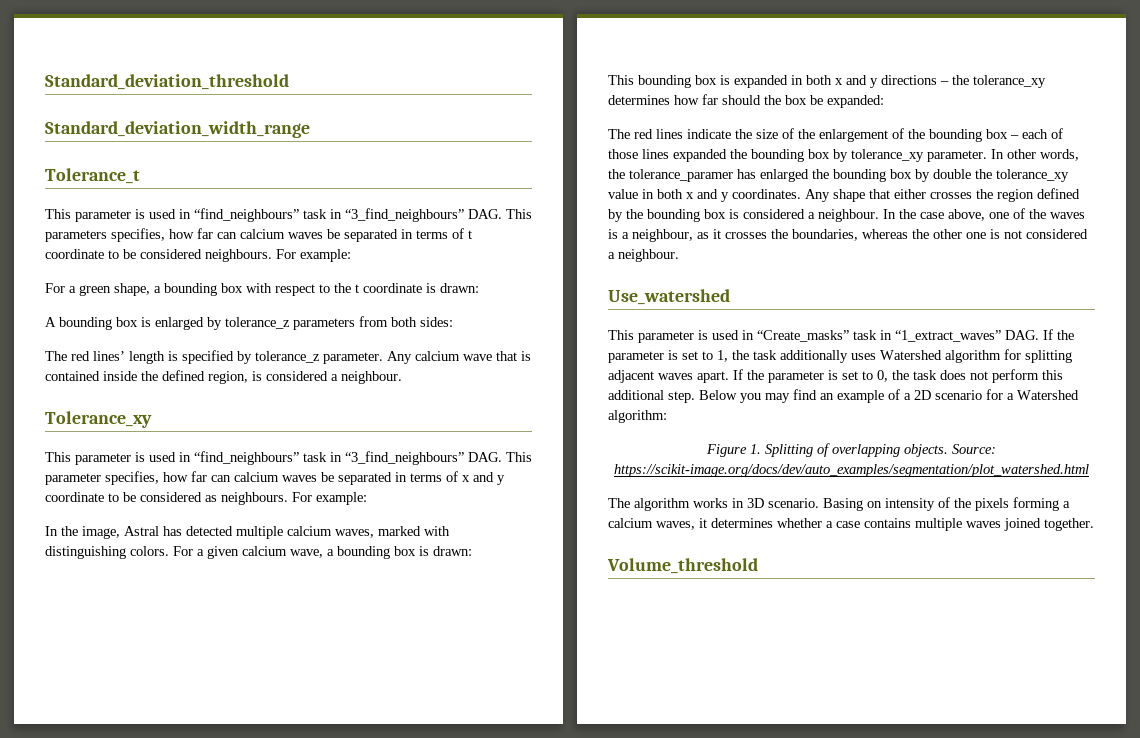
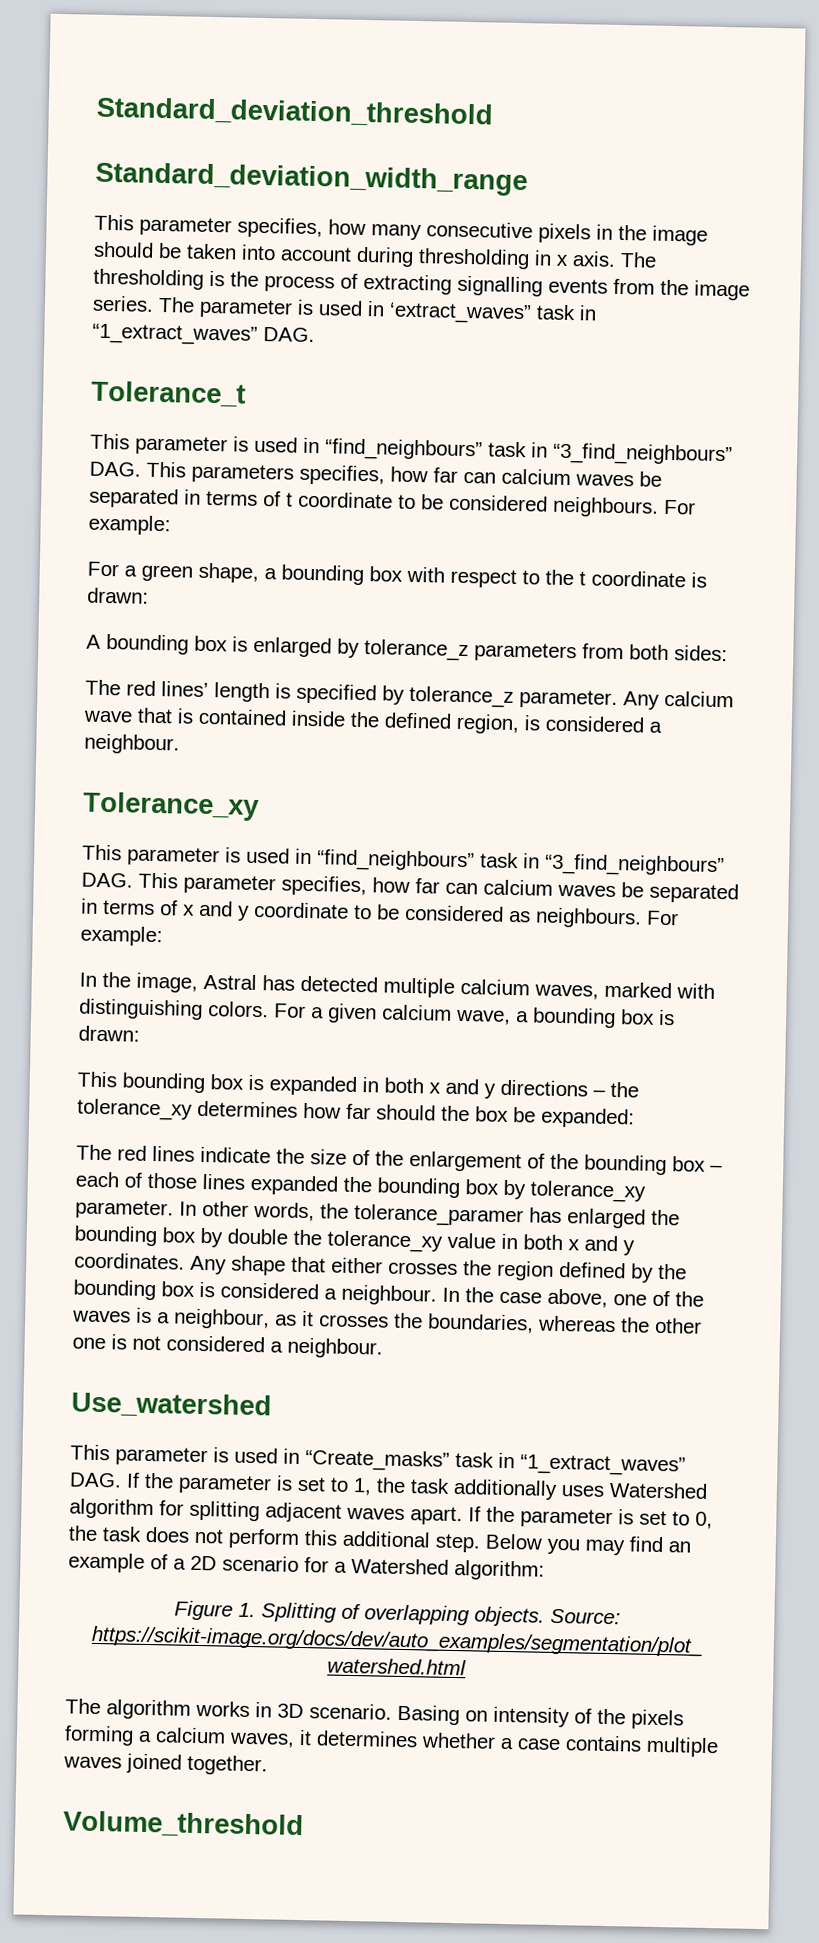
(310, 129) none -> [94,214,708,246] [93,241,657,270] [93,268,750,301] [92,295,597,325] [92,323,315,346] // This parameter specifies, how many consecutive pixels in the image should be taken into account during thresholding in x axis. The thresholding is the process of extracting signalling events from the image series. The parameter is used in ‘extract_waves” task in “1_extract_waves” DAG.

